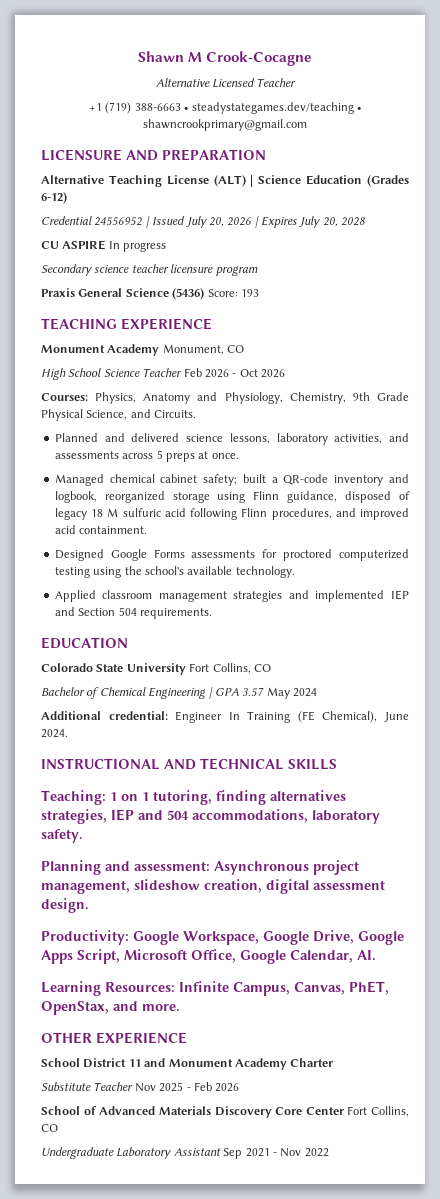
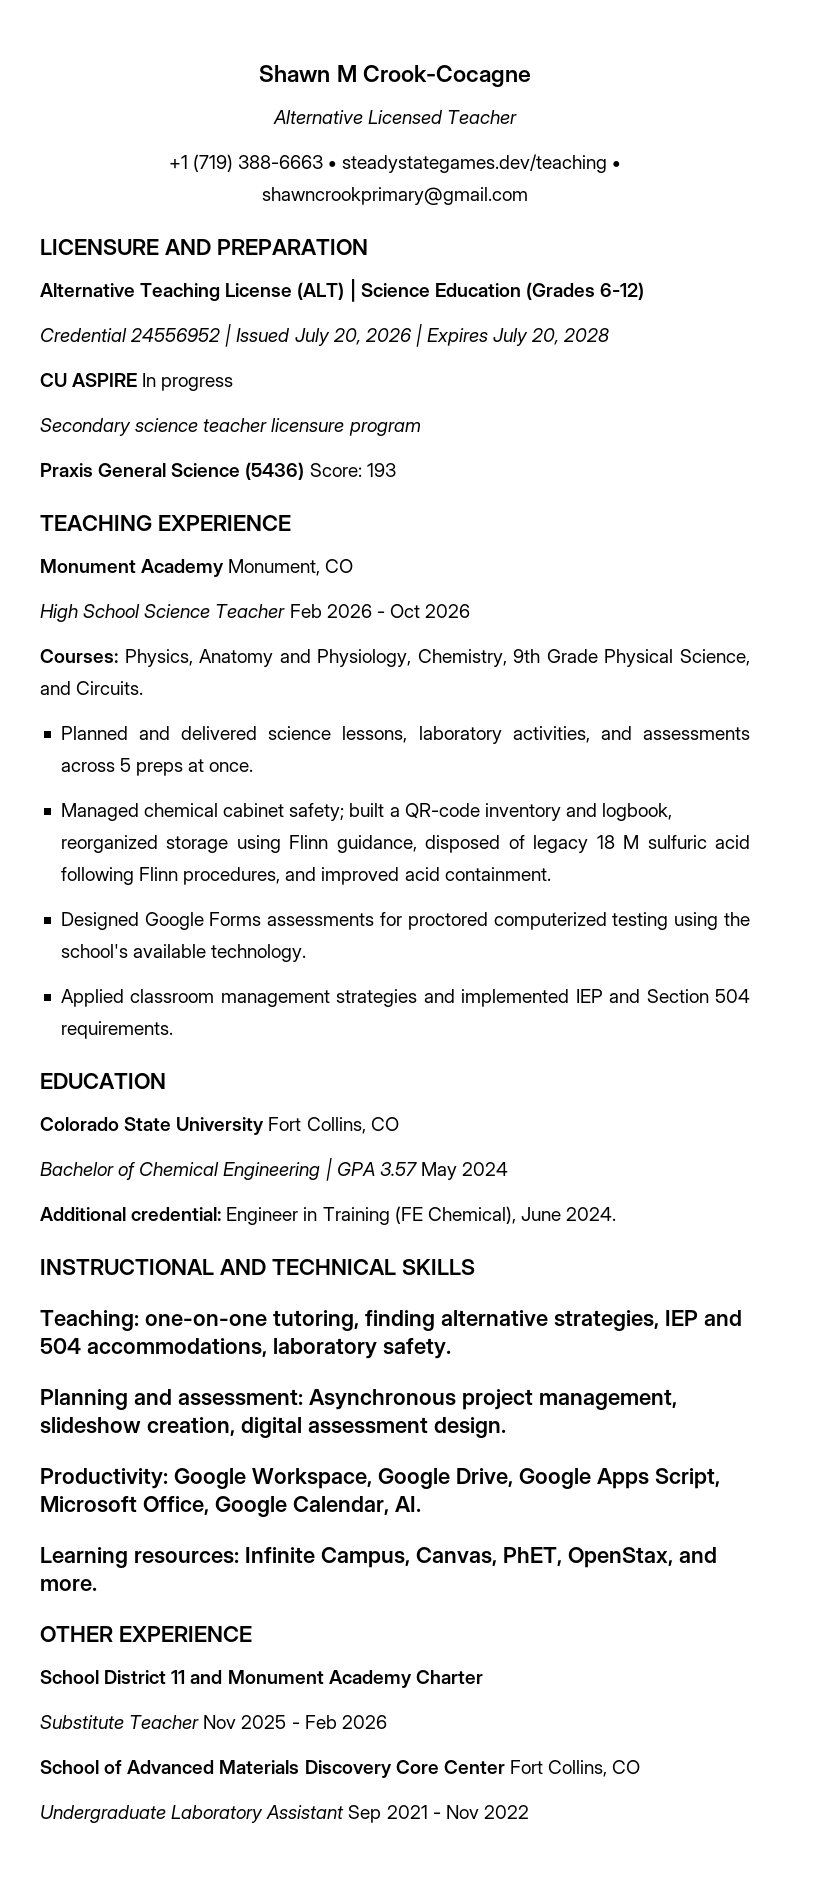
[228,712,240,720] In -> [303,1207,318,1221] in
[110,792,149,801] 1 on 1 -> [144,1314,267,1326] one-on-one
[270,790,346,801] alternatives -> [440,1310,548,1326] alternative
[105,982,175,992] Resources: -> [133,1551,239,1564] resources:

